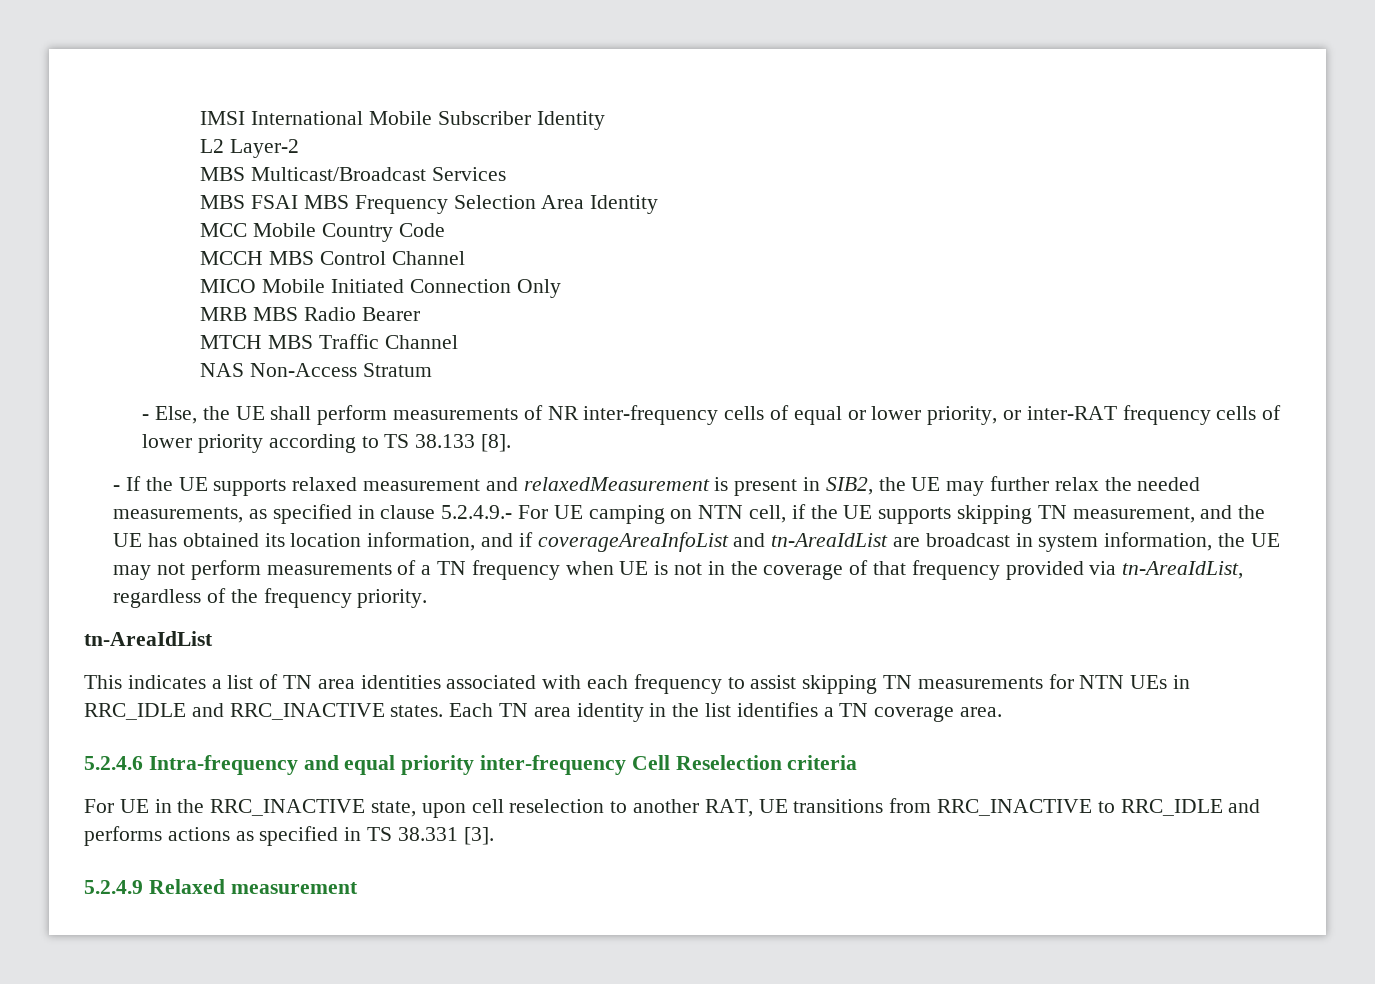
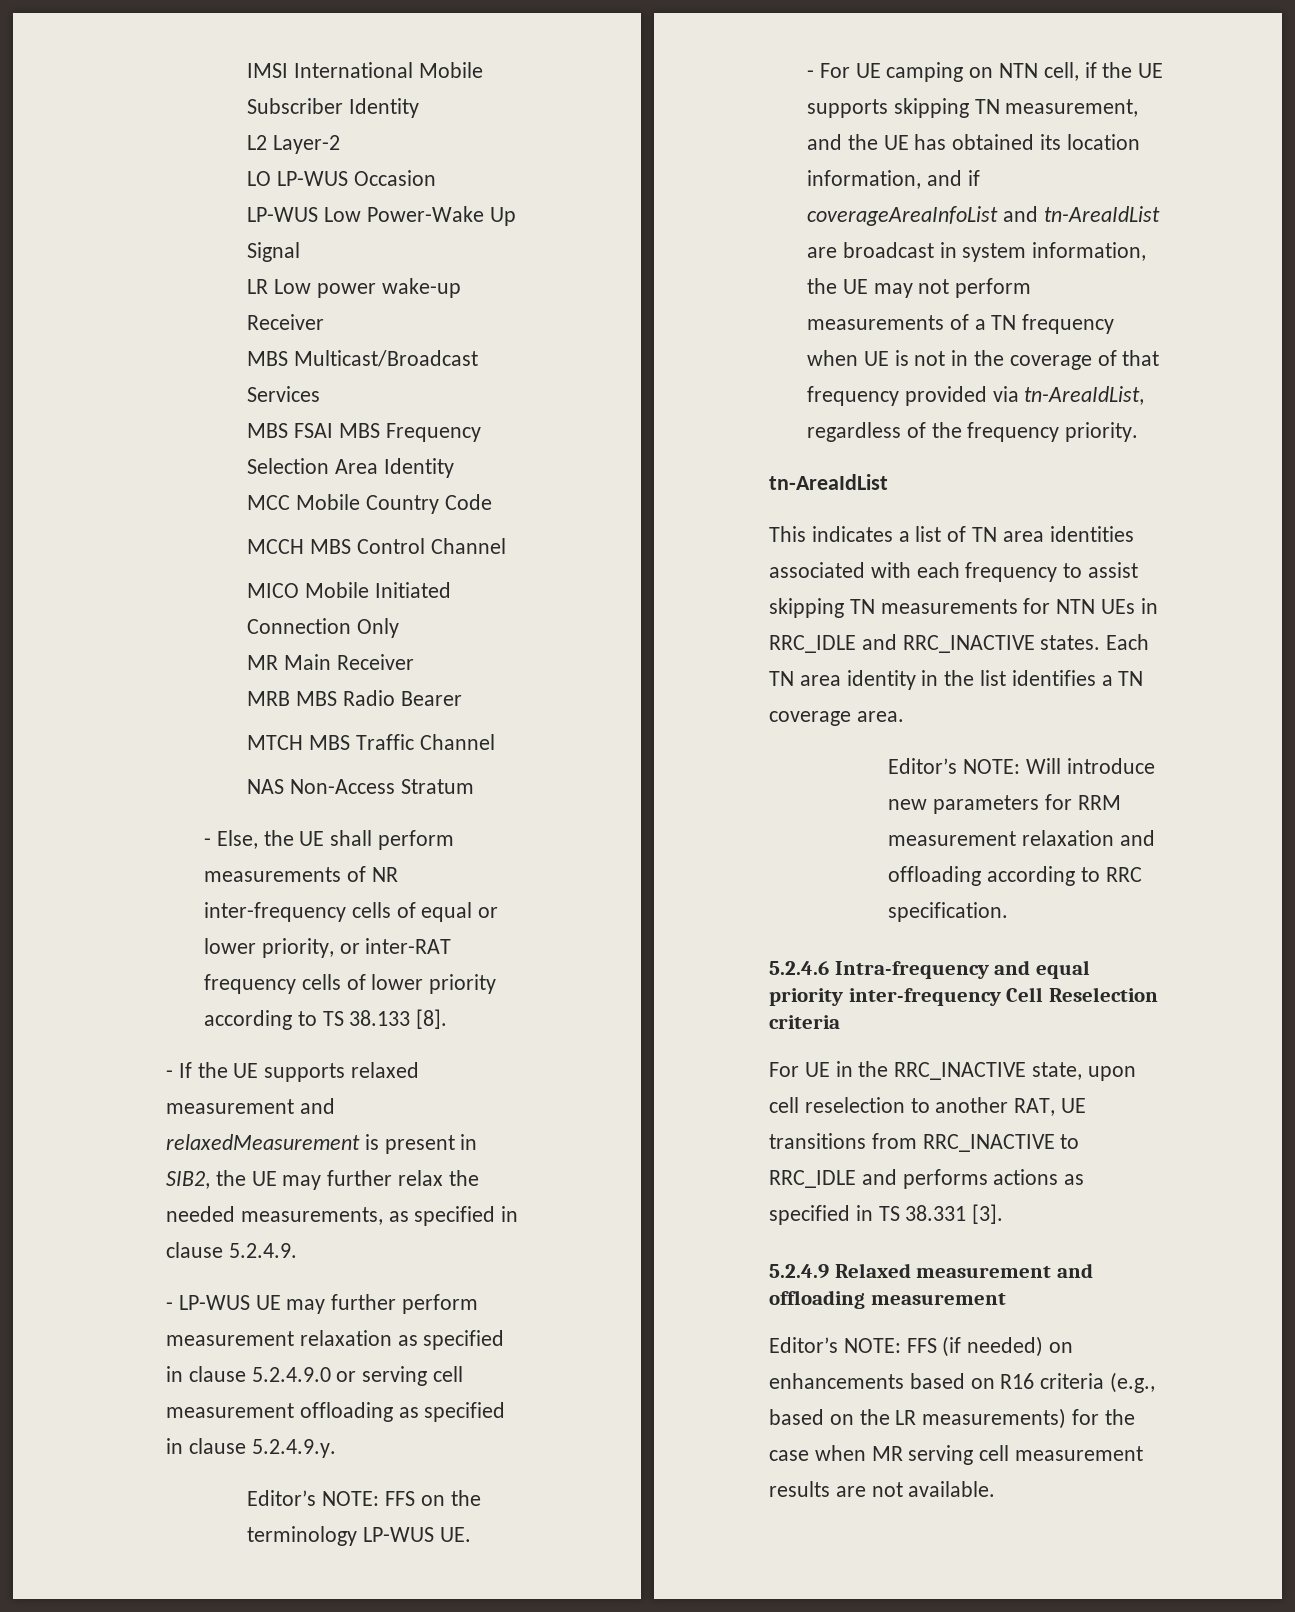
(300, 148) none -> [247,170,437,186] [247,206,516,226] [247,242,301,262] [247,278,461,298] [247,314,325,330] // LO LP-WUS Occasion // LP-WUS Low Power-Wake Up Signal // LR Low power wake-up Receiver
(561, 288) none -> [247,654,415,670] // MR Main Receiver
[441,505,513,519] 5.2.4.9.- -> [228,1243,297,1258] [166,1294,479,1314] [166,1330,505,1350] [166,1366,464,1386] [166,1402,506,1422] [166,1438,336,1458] [247,1490,481,1506] [247,1526,472,1546] [807,70,815,78] 5.2.4.9. // - LP-WUS UE may further perform measurement relaxation as specified in clause 5.2.4.9.0 or serving cell measurement offloading as specified in clause 5.2.4.9.y. // Editor’s NOTE: FFS on the terminology LP-WUS UE. // -
(1003, 712) none -> [888,758,1155,774] [888,794,1121,814] [888,830,1156,846] [888,866,1142,886] [888,902,1009,922] // Editor’s NOTE: Will introduce new parameters for RRM measurement relaxation and offloading according to RRC specification.
(358, 888) none -> [1056,1263,1093,1278] [769,1290,1006,1309] [769,1336,1074,1357] [769,1372,1156,1393] [769,1408,1135,1429] [769,1445,1144,1465] [769,1481,996,1497] and offloading measurement // Editor’s NOTE: FFS (if needed) on enhancements based on R16 criteria (e.g., based on the LR measurements) for the case when MR serving cell measurement results are not available.

